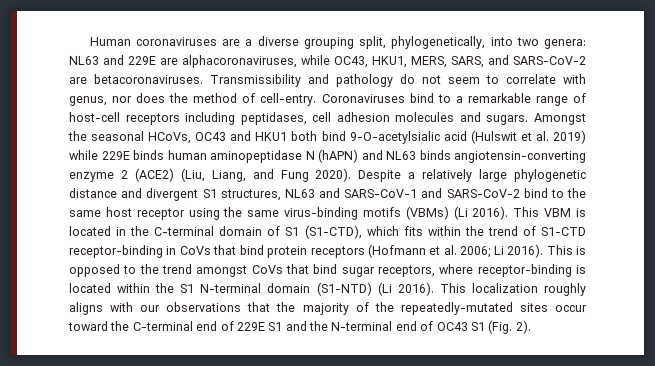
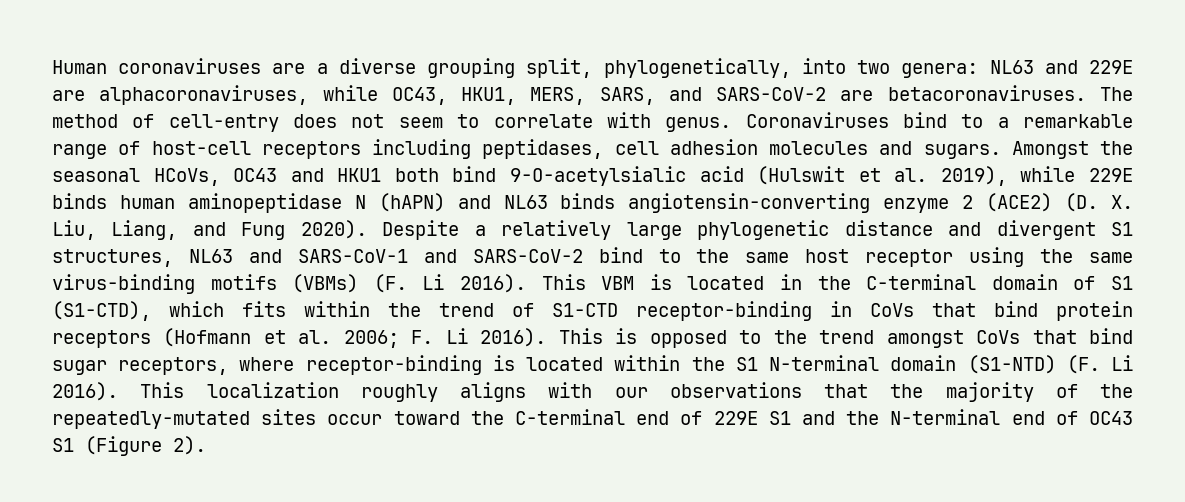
[210,74,415,87] Transmissibility and pathology do -> [1099,87,1133,101] [52,114,338,132] The method of cell-entry does
[69,93,317,106] genus, nor does the method of cell-entry. -> [665,117,732,132] genus.
[553,130,586,144] 2019) -> [940,166,1007,186] 2019),
[180,168,205,182] (Liu, -> [1065,193,1133,212] [52,220,96,240] (D. X. Liu,
[453,206,468,220] (Li -> [373,274,445,293] (F. Li
(491, 252) none -> [411,330,434,344] F.
[377,282,392,296] (Li -> [1066,355,1134,374] (F. Li
[488,320,513,334] (Fig. -> [85,436,162,456] (Figure

